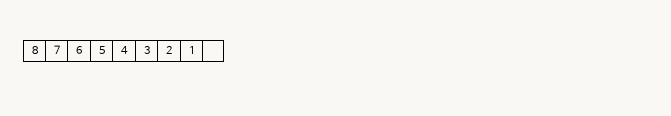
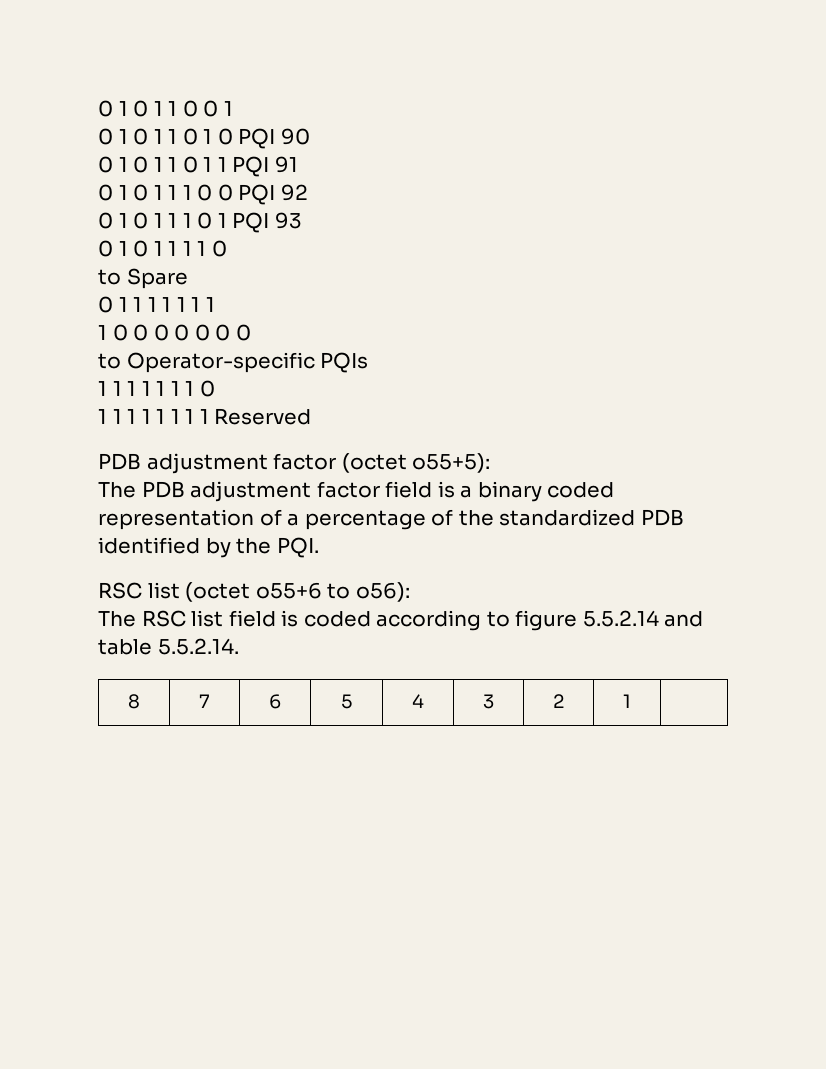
(31, 50) none -> [98,100,233,117] [98,128,310,149] [98,156,298,177] [98,184,308,205] [98,212,302,233] [98,240,227,257] [98,268,188,289] [98,296,215,313] [98,324,251,341] [98,352,369,373] [98,380,215,397] [98,408,312,425] [98,453,491,474] [98,481,615,502] [98,509,684,530] [98,537,319,558] [98,582,410,602] [98,610,704,631] [98,638,239,655] 0 1 0 1 1 0 0 1 // 0 1 0 1 1 0 1 0 PQI 90 // 0 1 0 1 1 0 1 1 PQI 91 // 0 1 0 1 1 1 0 0 PQI 92 // 0 1 0 1 1 1 0 1 PQI 93 // 0 1 0 1 1 1 1 0 // to Spare // 0 1 1 1 1 1 1 1 // 1 0 0 0 0 0 0 0 // to Operator-specific PQIs // 1 1 1 1 1 1 1 0 // 1 1 1 1 1 1 1 1 Reserved // PDB adjustment factor (octet o55+5): // The PDB adjustment factor field is a binary coded representation of a percentage of the standardized PDB identified by the PQI. // RSC list (octet o55+6 to o56): // The RSC list field is coded according to figure 5.5.2.14 and table 5.5.2.14. //

